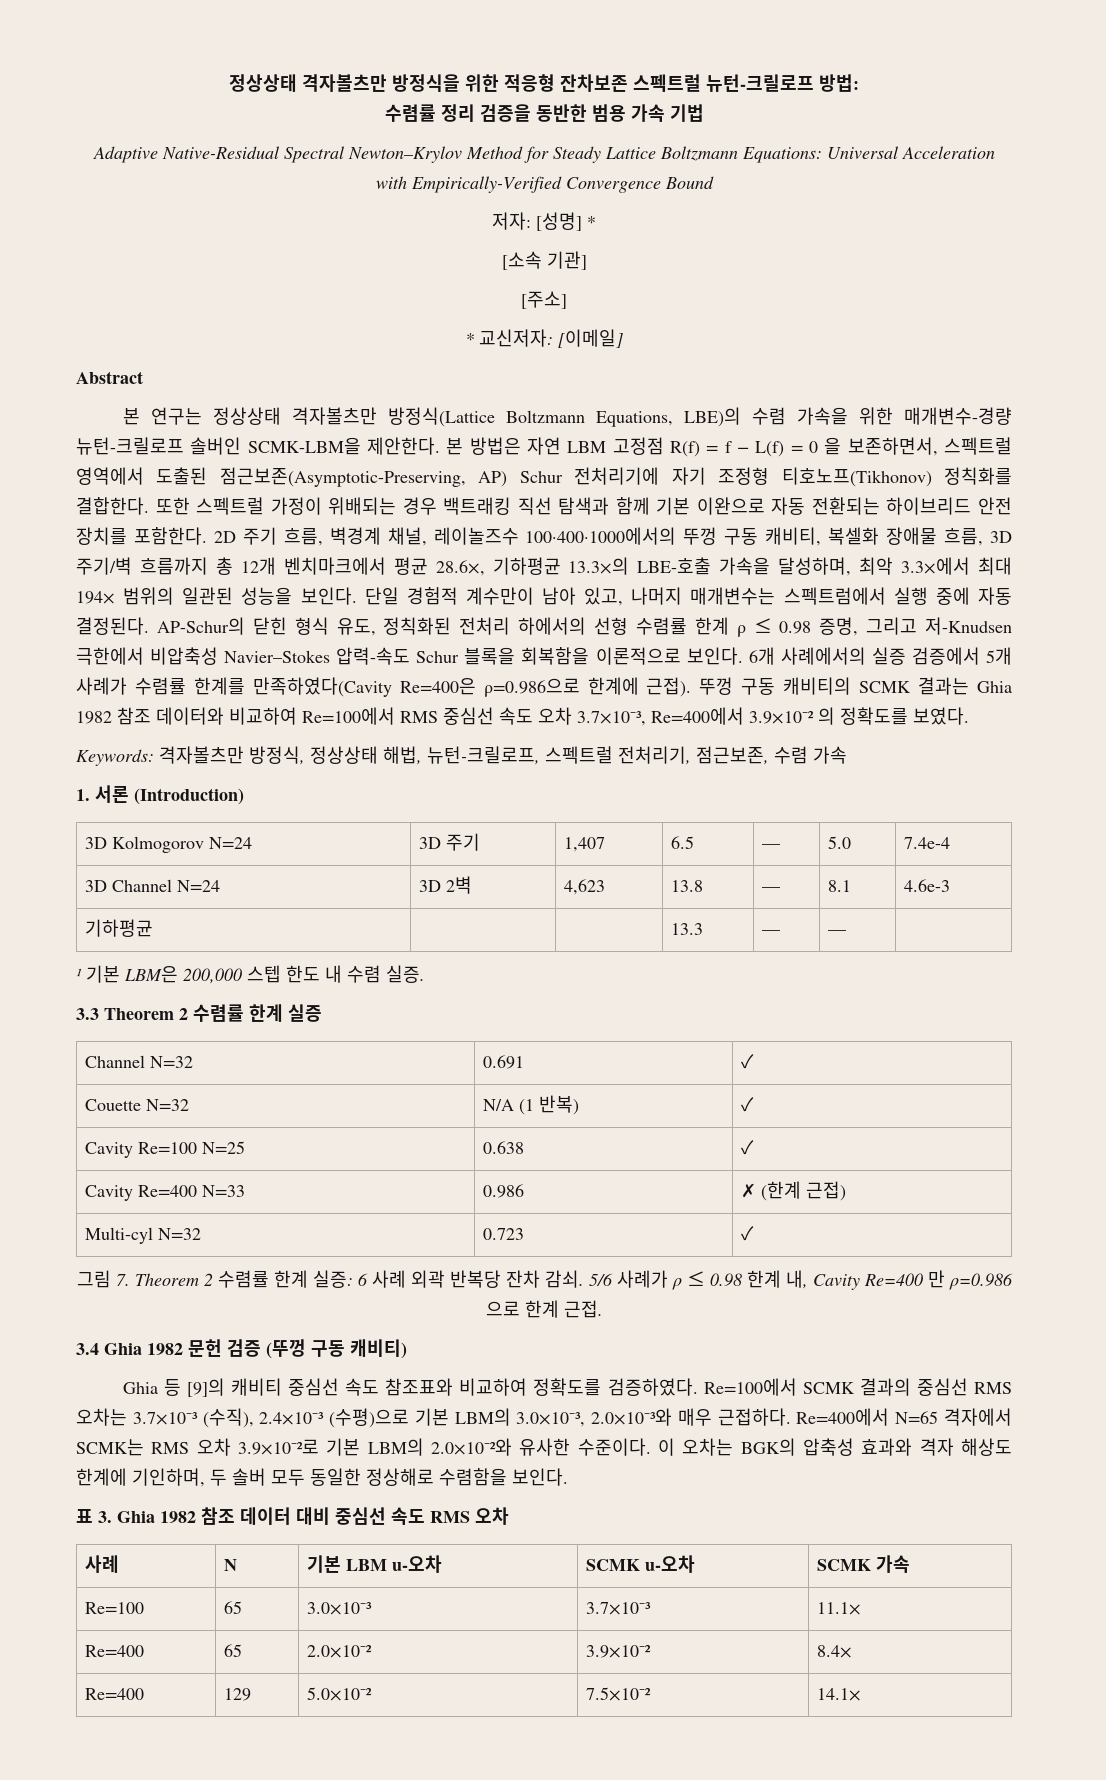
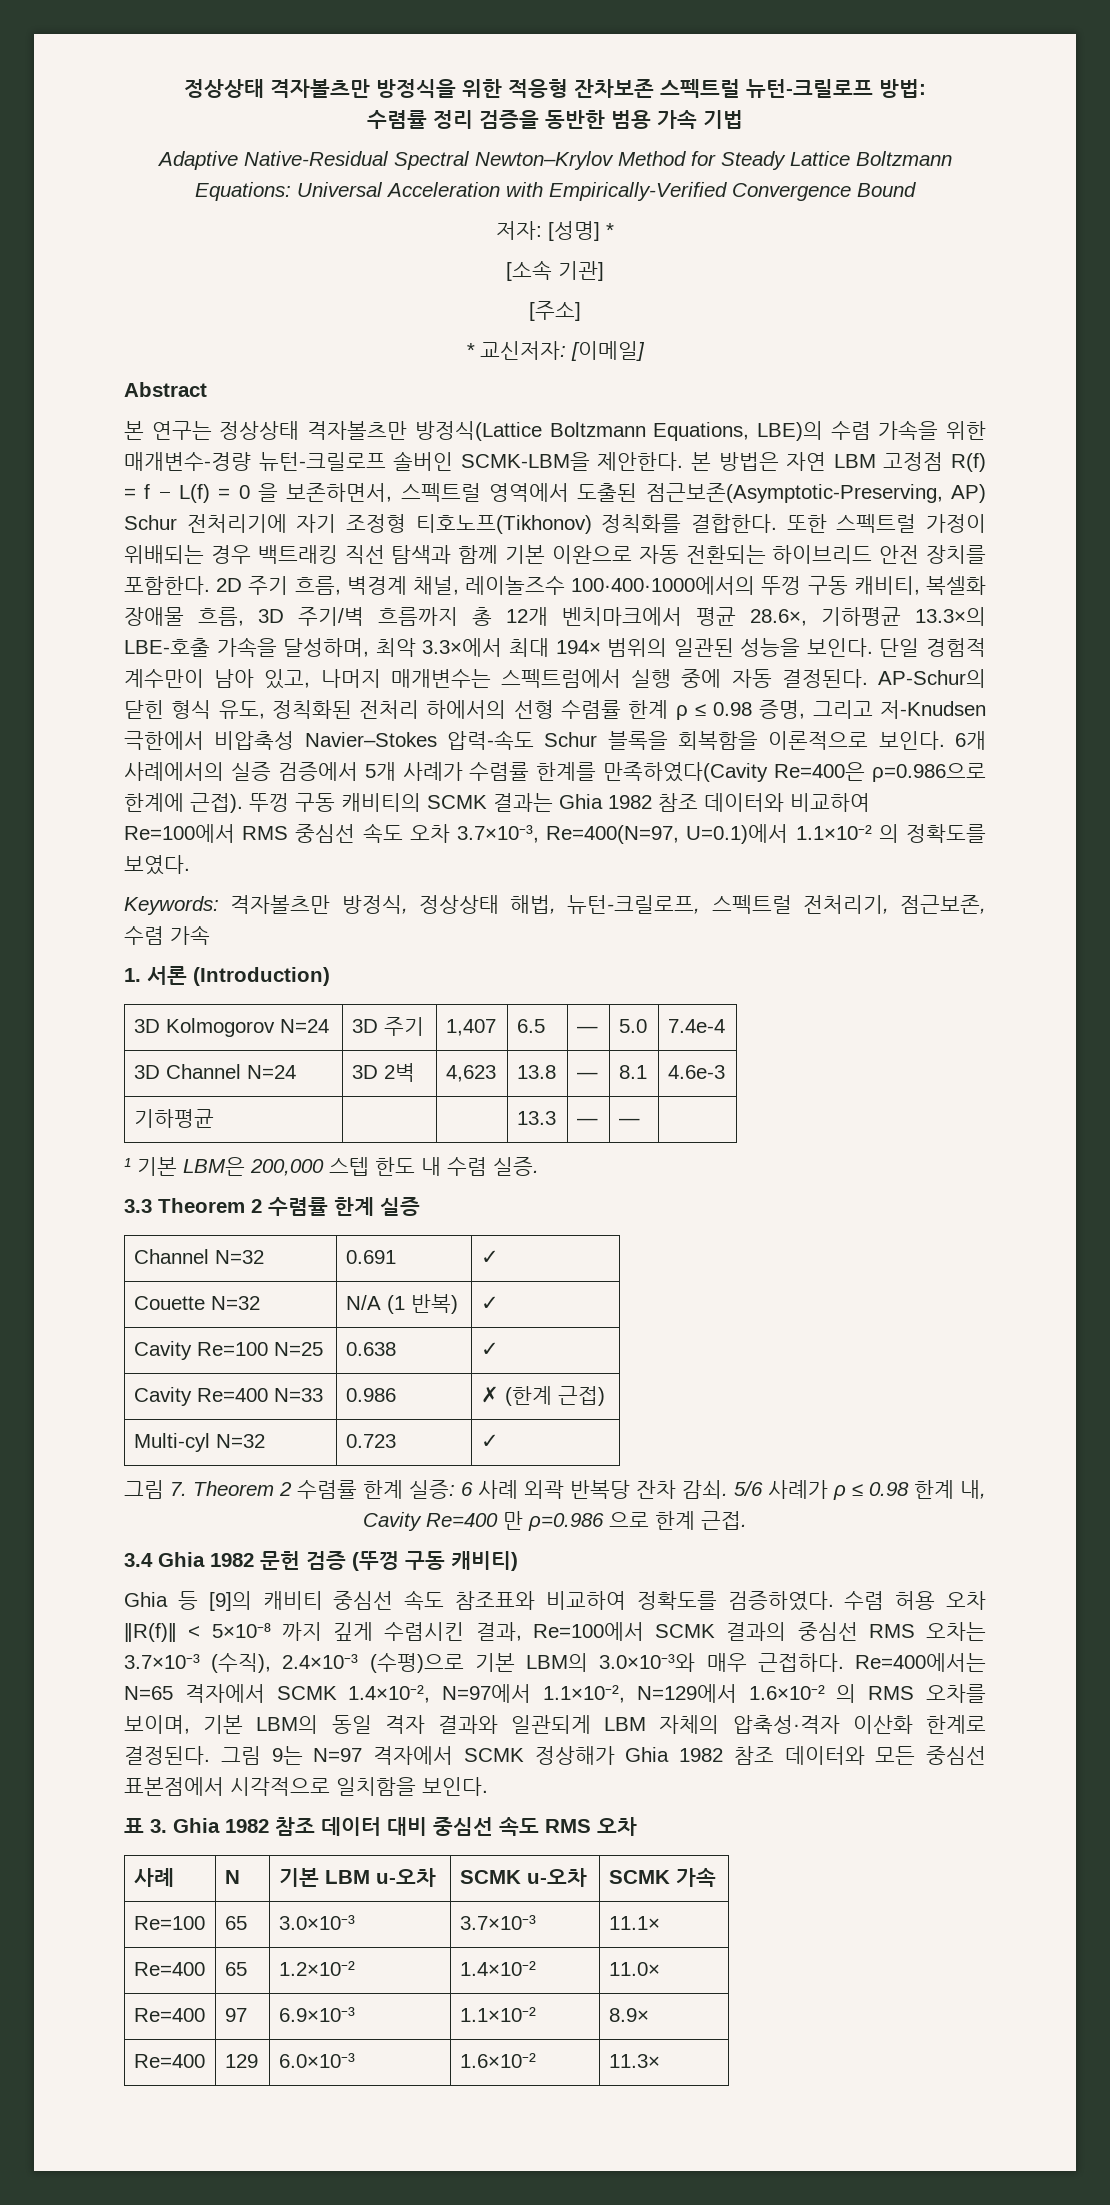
[651,707,814,725] Re=400에서 3.9×10⁻² -> [546,824,872,844] Re=400(N=97, U=0.1)에서 1.1×10⁻²
(698, 1387) none -> [844,1591,987,1610] [124,1622,522,1642] 수렴 허용 오차 ‖R(f)‖ < 5×10⁻⁸ 까지 깊게 수렴시킨 결과,
[516,1408,673,1427] 3.0×10⁻³, 2.0×10⁻³와 -> [599,1653,696,1672] 3.0×10⁻³와
[796,1408,890,1426] Re=400에서 -> [854,1653,986,1672] Re=400에서는
[76,1438,1013,1456] [76,1468,507,1487] SCMK는 RMS 오차 3.9×10⁻²로 기본 LBM의 2.0×10⁻²와 유사한 수준이다. 이 오차는 BGK의 압축성 효과와 격자 해상도 한계에 기인하며, 두 솔버 모두 동일한 정상해로 수렴함을 -> [276,1684,986,1703] [124,1715,986,1734] [124,1746,986,1765] [124,1777,416,1796] SCMK 1.4×10⁻², N=97에서 1.1×10⁻², N=129에서 1.6×10⁻² 의 RMS 오차를 보이며, 기본 LBM의 동일 격자 결과와 일관되게 LBM 자체의 압축성·격자 이산화 한계로 결정된다. 그림 9는 N=97 격자에서 SCMK 정상해가 Ghia 1982 참조 데이터와 모든 중심선 표본점에서 시각적으로 일치함을
[307,1645,373,1658] [586,1645,652,1658] [817,1645,853,1658] 2.0×10⁻² | 3.9×10⁻² | 8.4× -> [278,1961,355,1976] [459,1961,536,1976] [608,1962,660,1976] [133,2008,205,2022] [224,2008,247,2022] [278,2007,355,2022] [459,2007,536,2022] [608,2008,649,2022] 1.2×10⁻² | 1.4×10⁻² | 11.0× // Re=400 | 97 | 6.9×10⁻³ | 1.1×10⁻² | 8.9×
[307,1687,373,1701] [586,1687,652,1701] [817,1688,862,1701] 5.0×10⁻² | 7.5×10⁻² | 14.1× -> [278,2053,355,2068] [459,2053,536,2068] [608,2054,660,2068] 6.0×10⁻³ | 1.6×10⁻² | 11.3×

